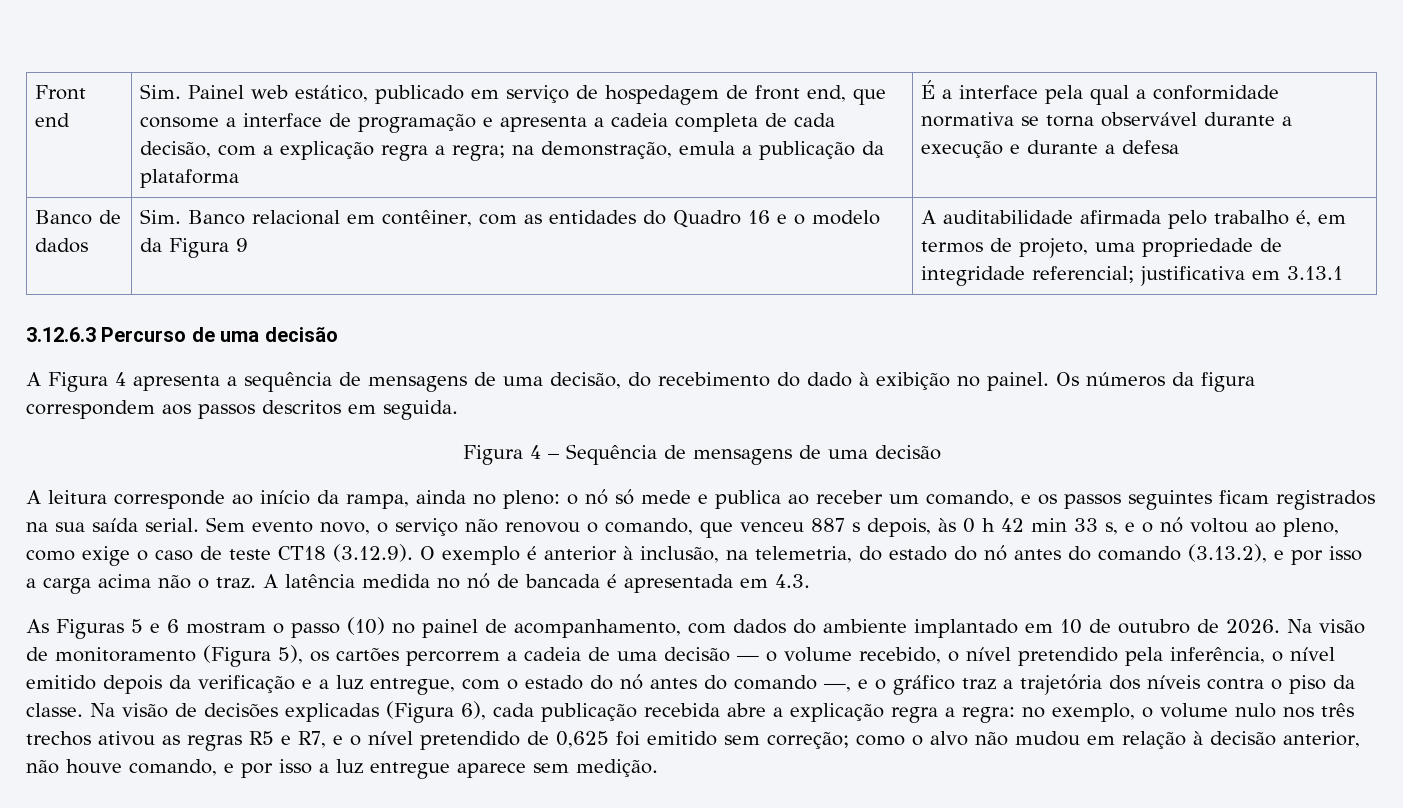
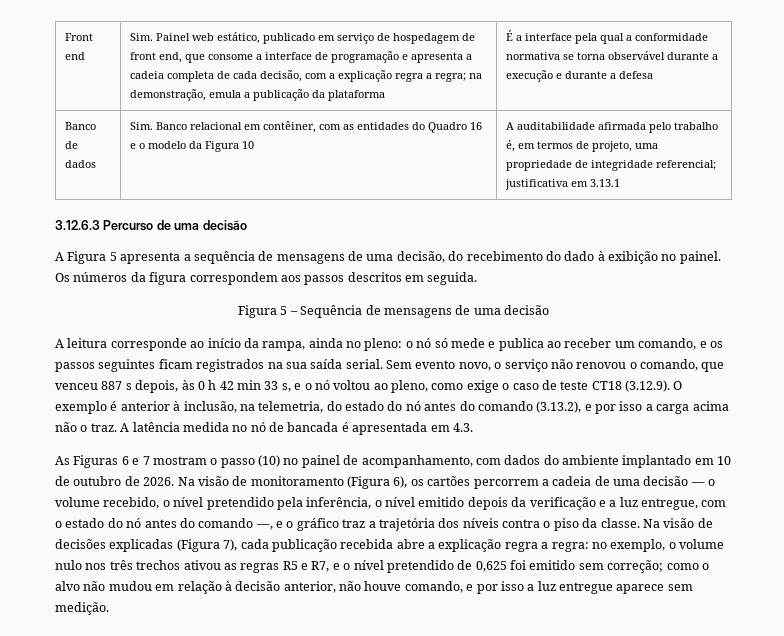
[236,238,249,252] 9 -> [241,141,254,149] 10
[115,372,126,386] 4 -> [109,252,117,261] 5
[529,445,541,459] 4 -> [280,306,288,315] 5
[131,619,179,633] 5 e 6 -> [121,456,150,465] 6 e 7
[278,645,303,664] 5), -> [393,476,408,488] 6),
[461,701,486,720] 6), -> [223,539,238,551] 7),

